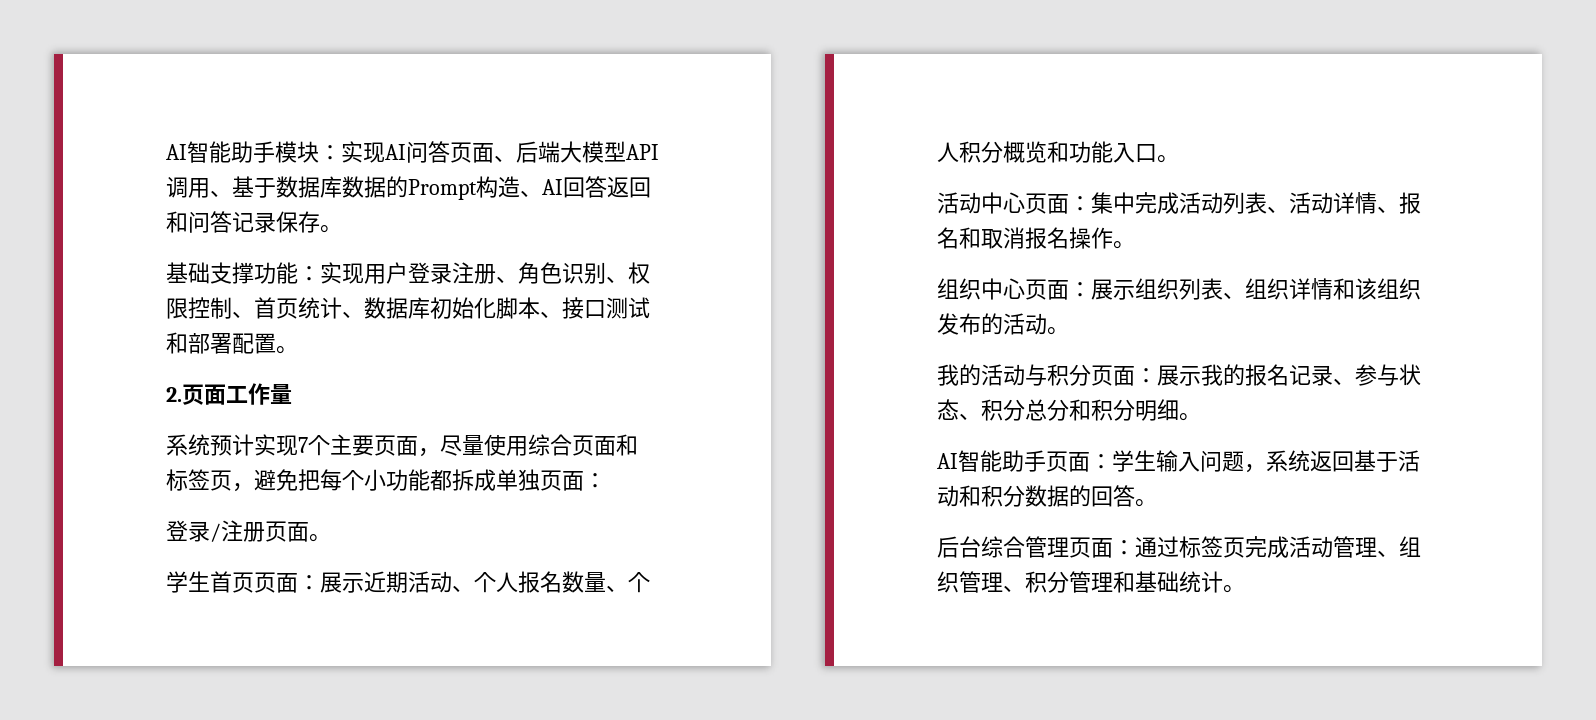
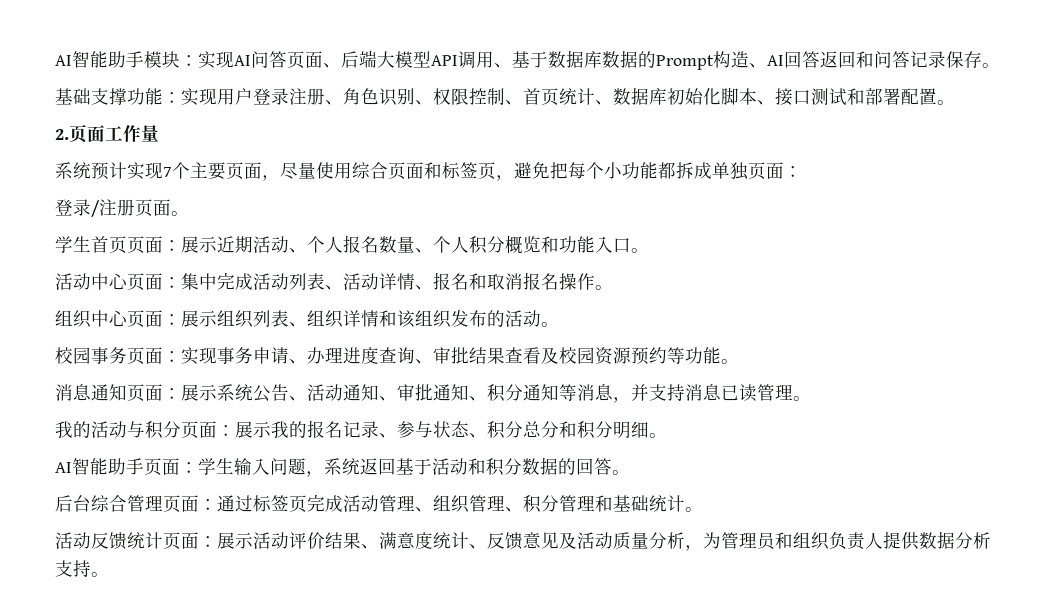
(1069, 331) none -> [55,347,739,365] [55,384,811,403] // 校园事务页面：实现事务申请、办理进度查询、审批结果查看及校园资源预约等功能。 // 消息通知页面：展示系统公告、活动通知、审批通知、积分通知等消息，并支持消息已读管理。
(1245, 589) none -> [55,531,991,551] [55,560,109,577] // 活动反馈统计页面：展示活动评价结果、满意度统计、反馈意见及活动质量分析，为管理员和组织负责人提供数据分析支持。

